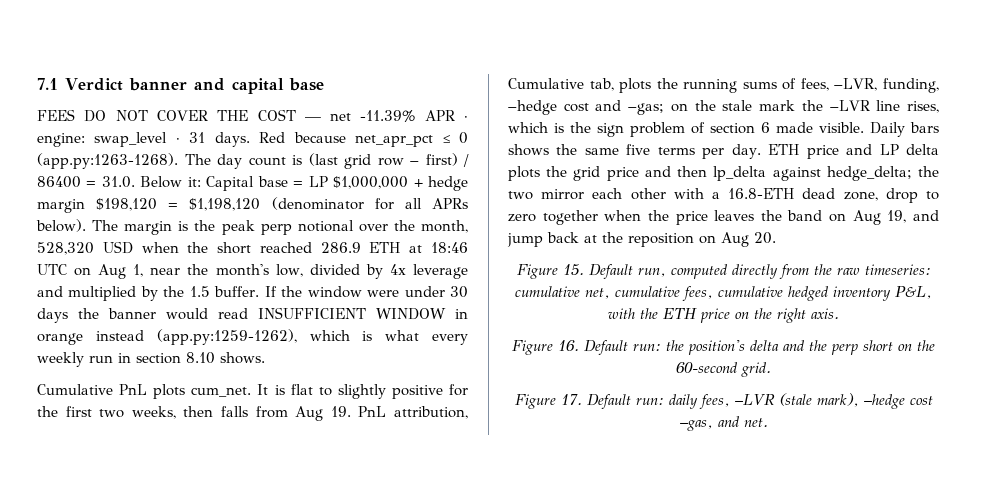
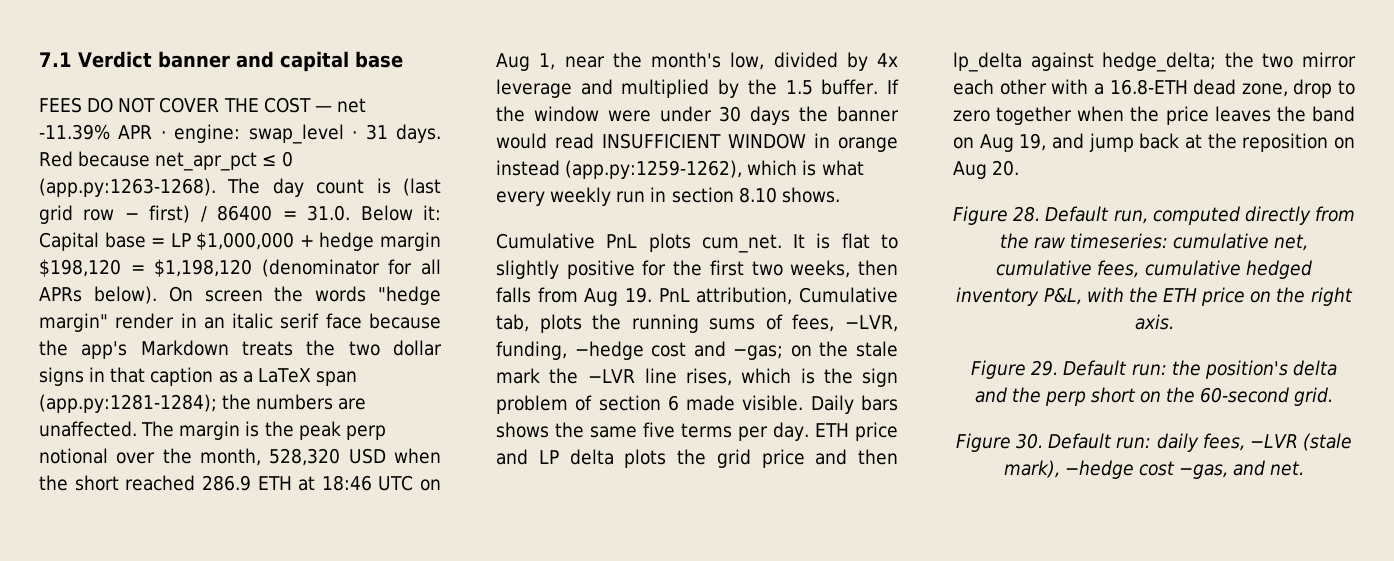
(86, 225) none -> [168,286,441,305] [39,313,441,332] [39,340,442,359] [39,367,357,386] [39,394,367,413] [39,421,137,437] On screen the words "hedge margin" render in an italic serif face because the app's Markdown treats the two dollar signs in that caption as a LaTeX span (app.py:1281-1284); the numbers are unaffected.
[562,264,584,276] 15. -> [1013,206,1041,222] 28.
[558,340,579,351] 16. -> [1031,360,1059,376] 29.
[560,394,582,405] 17. -> [1016,433,1044,449] 30.

